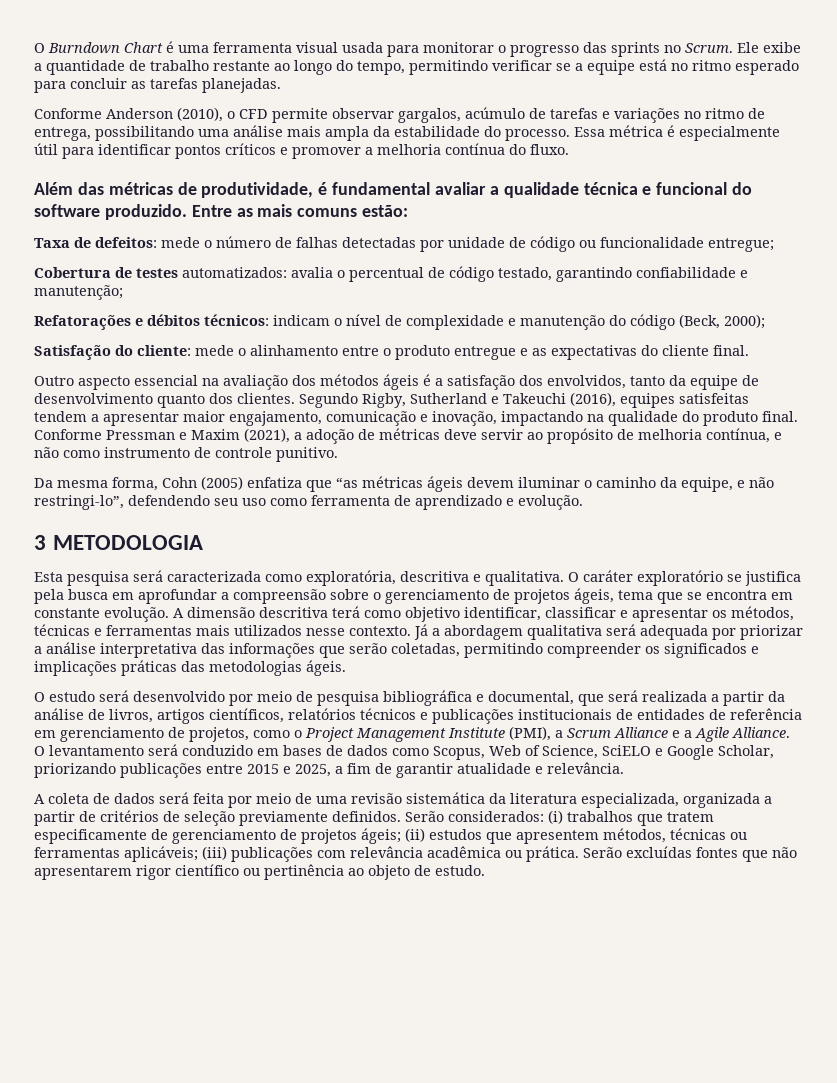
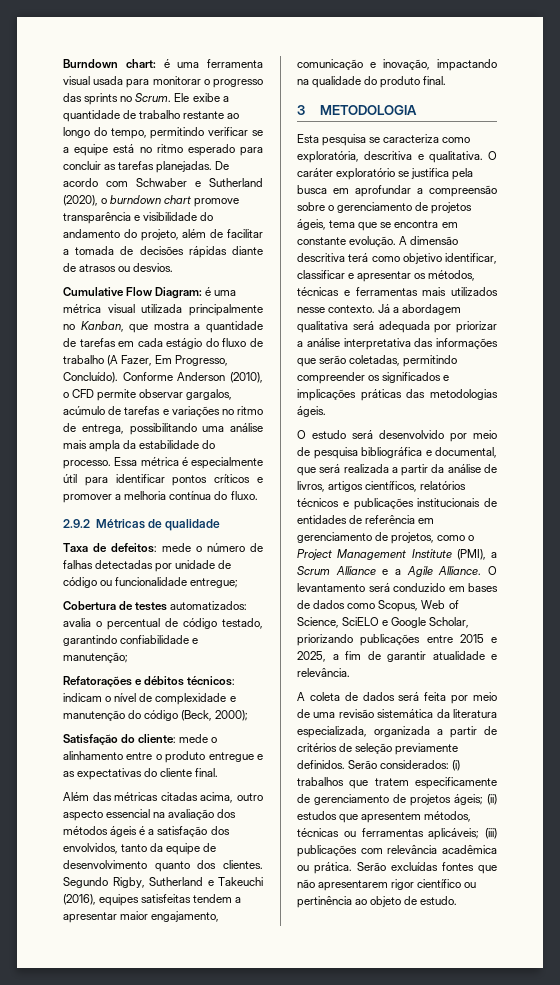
[34,42,163,54] O Burndown Chart -> [63,59,156,68] Burndown chart:
(281, 85) // -> [215,161,230,170] [63,178,263,187] [63,195,240,207] [63,212,214,224] [63,229,263,241] [63,246,263,258] [63,263,174,272] [63,287,237,299] [63,304,263,316] [63,321,263,333] [63,338,263,349] [63,355,229,366] [63,372,118,383] De acordo com Schwaber e Sutherland (2020), o burndown chart promove transparência e visibilidade do andamento do projeto, além de facilitar a tomada de decisões rápidas diante de atrasos ou desvios. // Cumulative Flow Diagram: é uma métrica visual utilizada principalmente no Kanban, que mostra a quantidade de tarefas em cada estágio do fluxo de trabalho (A Fazer, Em Progresso, Concluído).
[34,182,753,198] [34,204,409,220] Além das métricas de produtividade, é fundamental avaliar a qualidade técnica e funcional do software produzido. Entre as mais comuns estão: -> [63,519,221,531] 2.9.2 Métricas de qualidade
[34,376,74,386] Outro -> [63,792,263,803] Além das métricas citadas acima, outro
[34,428,782,444] [34,447,338,462] [34,476,774,492] [34,495,583,510] Conforme Pressman e Maxim (2021), a adoção de métricas deve servir ao propósito de melhoria contínua, e não como instrumento de controle punitivo. // Da mesma forma, Cohn (2005) enfatiza que “as métricas ágeis devem iluminar o caminho da equipe, e não restringi-lo”, defendendo seu uso como ferramenta de aprendizado e evolução. -> (447, 80) none
[133,570,261,582] será caracterizada -> [369,134,440,143] se caracteriza

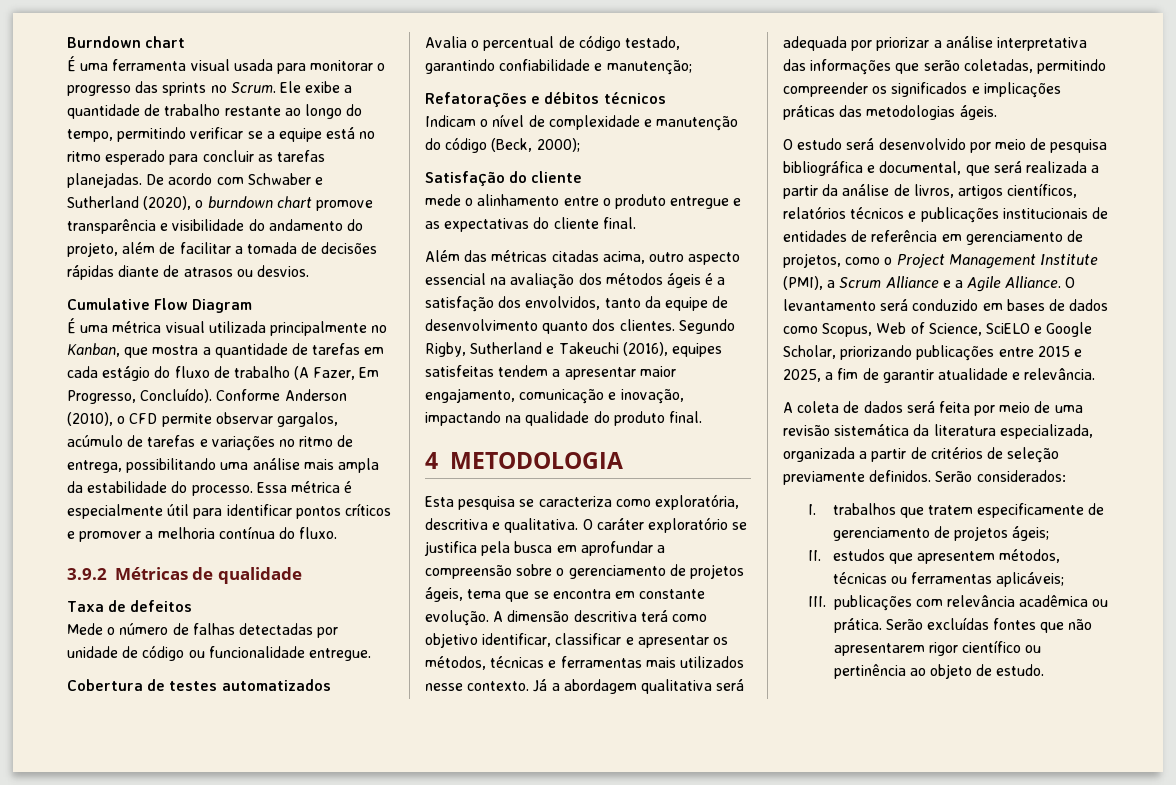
[125,59,170,68] chart: é -> [145,36,186,48] [67,56,76,72] chart // É
[155,287,212,299] Diagram: é -> [192,299,253,313] [67,318,76,334] Diagram // É
[63,519,90,528] 2.9.2 -> [67,568,107,580] 3.9.2
[111,543,191,553] defeitos: mede -> [130,600,193,612] [67,623,103,635] defeitos // Mede
[190,578,239,588] entregue; -> [308,648,371,661] entregue.
[170,601,248,610] [63,618,91,627] automatizados: avalia -> [221,679,331,691] [425,36,467,48] automatizados // Avalia
[187,676,236,686] [63,693,102,702] técnicos: indicam -> [603,92,666,104] [425,115,476,127] técnicos // Indicam
[138,734,177,743] cliente: -> [531,171,583,183] cliente //
[297,105,305,115] 3 -> [425,452,438,469] 4
[452,760,461,771] (i) -> [807,504,816,515] // I.
[487,794,497,805] (ii) -> [807,550,821,561] // II.
[485,828,497,839] (iii) -> [807,596,826,607] // III.

